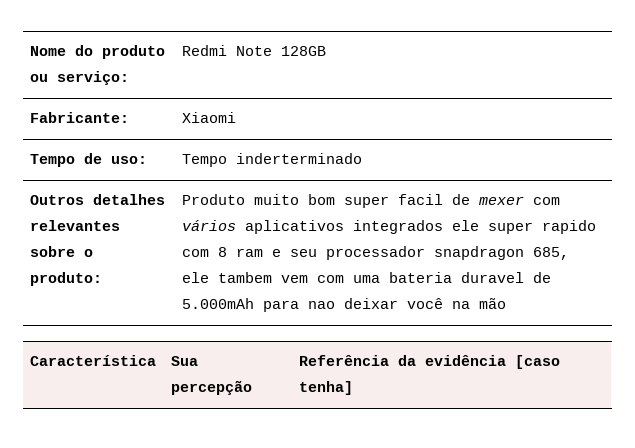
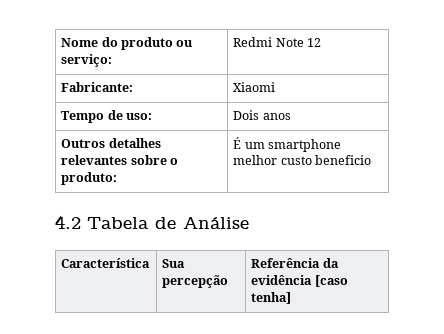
[281,46,327,56] 128GB -> [306,38,321,47] 12
[182,153,363,167] Tempo inderterminado -> [233,110,291,120] Dois anos
[182,194,561,208] [182,220,597,234] [182,246,570,260] [182,272,552,283] [182,298,507,312] Produto muito bom super facil de mexer com vários aplicativos integrados ele super rapido com 8 ram e seu processador snapdragon 685, ele tambem vem com uma bateria duravel de 5.000mAh para nao deixar você na mão -> [233,137,341,152] [233,155,371,165] [55,215,250,229] É um smartphone melhor custo beneficio // 4.2 Tabela de Análise

